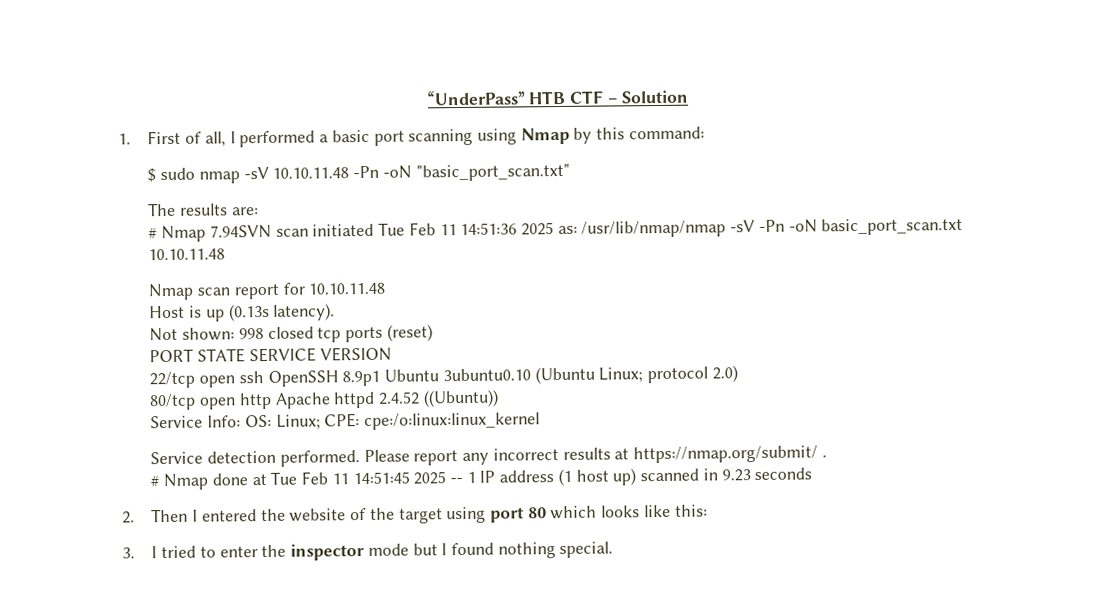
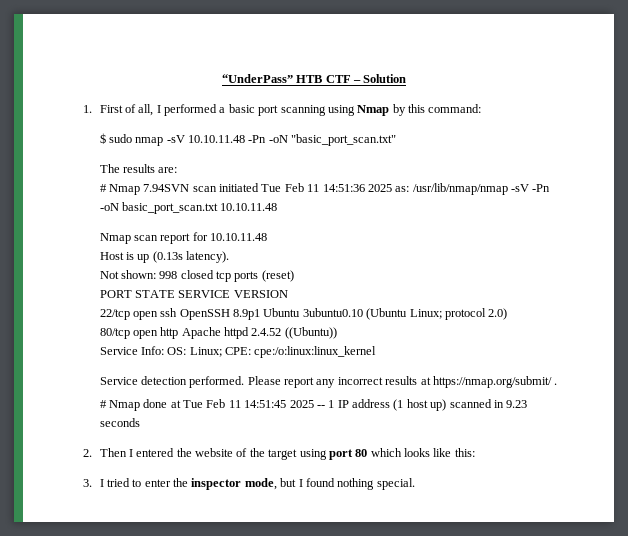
[367,543,409,556] mode -> [244,478,277,490] mode,

